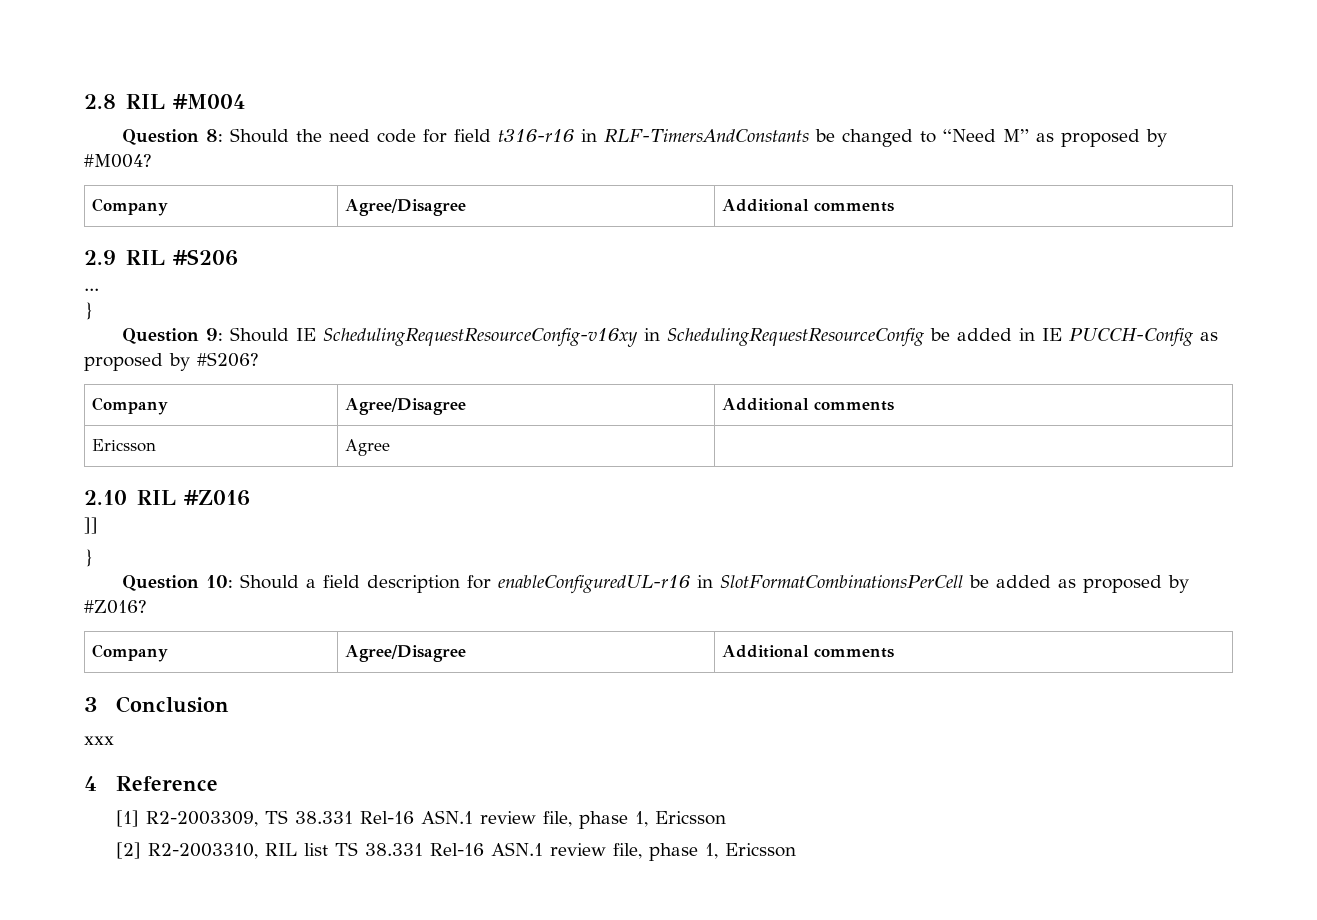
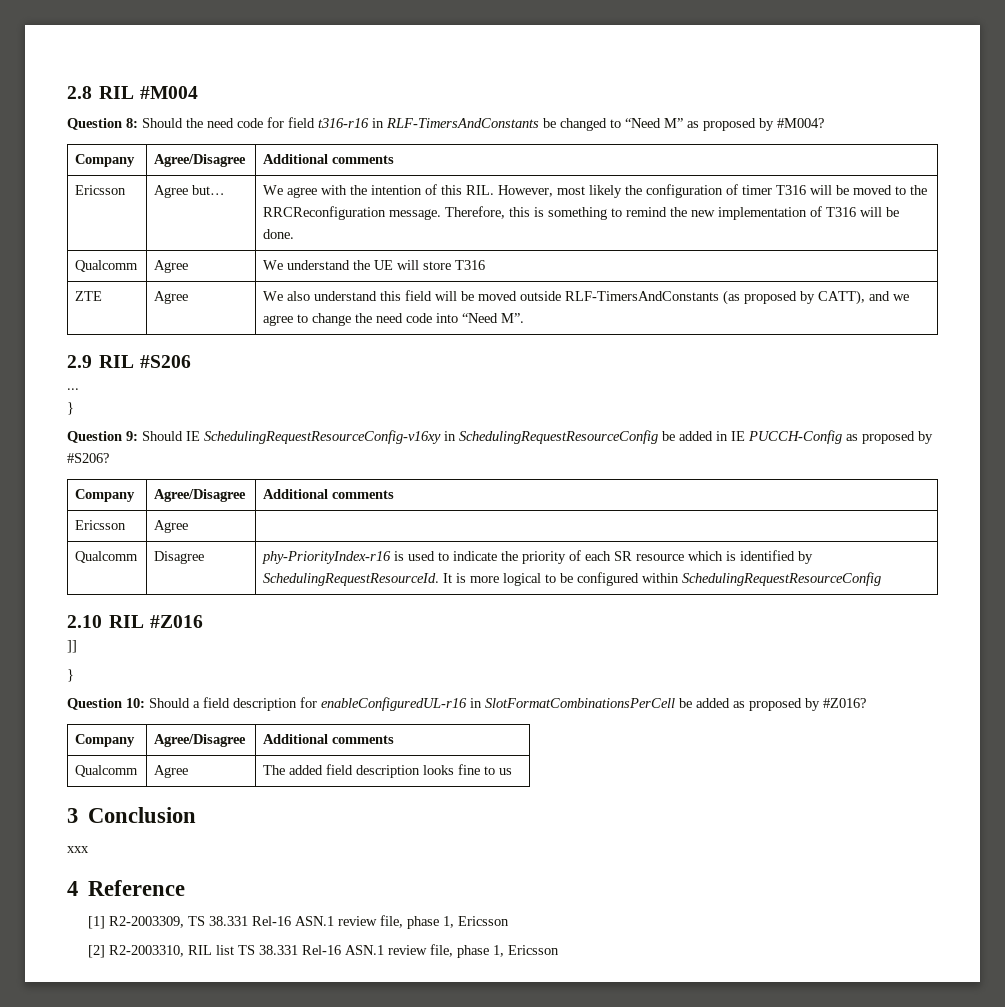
(894, 207) none -> [75,185,127,195] [154,185,226,198] [263,184,928,198] [263,206,900,220] [263,229,295,239] [75,260,139,272] [154,260,189,273] [263,260,486,270] [75,291,103,301] [154,291,189,304] [263,290,910,305] [263,313,525,326] // Ericsson | Agree but… | We agree with the intention of this RIL. However, most likely the configuration of timer T316 will be moved to the RRCReconfiguration message. Therefore, this is something to remind the new implementation of T316 will be done. // Qualcomm | Agree | We understand the UE will store T316 // ZTE | Agree | We also understand this field will be moved outside RLF-TimersAndConstants (as proposed by CATT), and we agree to change the need code into “Need M”.
(390, 447) none -> [75,551,139,563] [154,551,205,564] [262,550,814,564] [263,572,882,586] // Qualcomm | Disagree | phy-PriorityIndex-r16 is used to indicate the priority of each SR resource which is identified by SchedulingRequestResourceId. It is more logical to be configured within SchedulingRequestResourceConfig
(894, 653) none -> [75,765,139,777] [154,765,189,778] [263,764,513,778] // Qualcomm | Agree | The added field description looks fine to us

